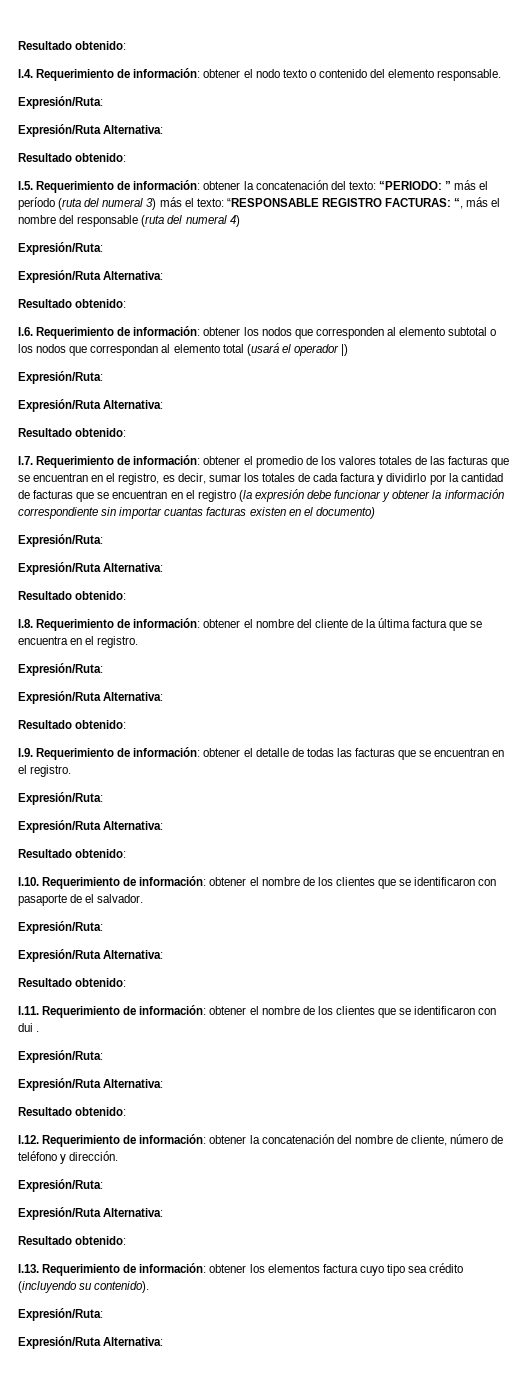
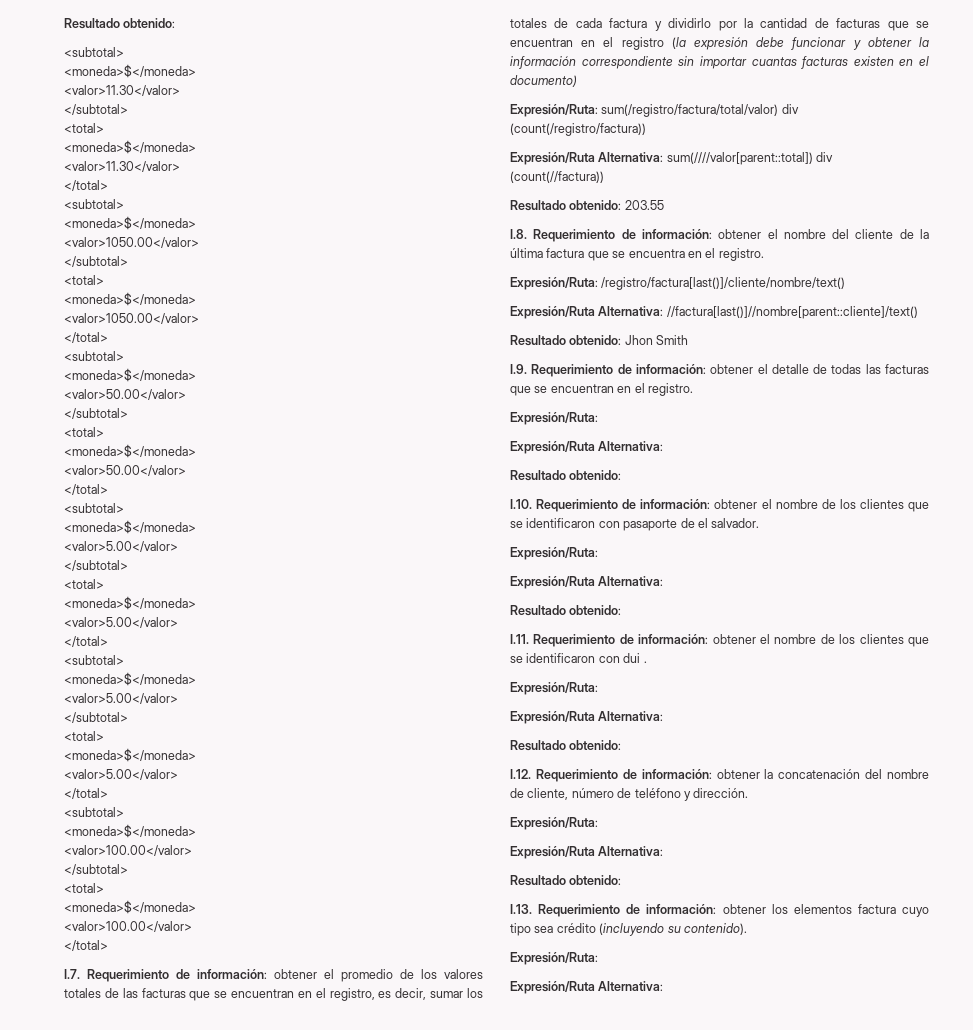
[18,41,127,50] [18,68,502,81] [18,96,103,109] [18,124,164,137] [18,153,127,162] [18,180,489,193] [18,197,501,210] [18,215,240,227] [18,242,103,255] [18,270,164,283] [18,299,127,308] [18,326,497,339] [18,343,349,356] [18,371,103,384] [18,399,164,412] [18,428,127,437] Resultado obtenido: // I.4. Requerimiento de información: obtener el nodo texto o contenido del elemento responsable. // Expresión/Ruta: // Expresión/Ruta Alternativa: // Resultado obtenido: // I.5. Requerimiento de información: obtener la concatenación del texto: “PERIODO: ” más el período (ruta del numeral 3) más el texto: “RESPONSABLE REGISTRO FACTURAS: “, más el nombre del responsable (ruta del numeral 4) // Expresión/Ruta: // Expresión/Ruta Alternativa: // Resultado obtenido: // I.6. Requerimiento de información: obtener los nodos que corresponden al elemento subtotal o los nodos que correspondan al elemento total (usará el operador |) // Expresión/Ruta: // Expresión/Ruta Alternativa: // Resultado obtenido: -> [64,18,176,29] [64,47,124,57] [64,64,196,78] [64,85,180,96] [64,104,128,115] [64,123,104,133] [64,140,196,154] [64,161,180,172] [64,180,108,191] [64,199,124,209] [64,216,196,230] [64,237,199,248] [64,256,128,267] [64,275,104,285] [64,292,196,306] [64,313,199,324] [64,332,108,343] [64,351,124,361] [64,368,196,382] [64,389,186,400] [64,408,128,419] [64,427,104,437] [64,444,196,458] [64,465,186,476] [64,484,108,495] [64,503,124,513] [64,520,196,534] [64,541,178,552] [64,560,128,571] [64,579,104,589] [64,596,196,610] [64,617,178,628] [64,636,108,647] [64,655,124,665] [64,672,196,686] [64,693,178,704] [64,712,128,723] [64,731,104,741] [64,748,196,762] [64,769,178,780] [64,788,108,799] [64,807,124,817] [64,824,196,838] [64,845,192,856] [64,864,128,875] [64,883,104,893] [64,900,196,914] [64,921,192,932] [64,940,108,951] Resultado obtenido: // <subtotal> // <moneda>$</moneda> // <valor>11.30</valor> // </subtotal> // <total> // <moneda>$</moneda> // <valor>11.30</valor> // </total> // <subtotal> // <moneda>$</moneda> // <valor>1050.00</valor> // </subtotal> // <total> // <moneda>$</moneda> // <valor>1050.00</valor> // </total> // <subtotal> // <moneda>$</moneda> // <valor>50.00</valor> // </subtotal> // <total> // <moneda>$</moneda> // <valor>50.00</valor> // </total> // <subtotal> // <moneda>$</moneda> // <valor>5.00</valor> // </subtotal> // <total> // <moneda>$</moneda> // <valor>5.00</valor> // </total> // <subtotal> // <moneda>$</moneda> // <valor>5.00</valor> // </subtotal> // <total> // <moneda>$</moneda> // <valor>5.00</valor> // </total> // <subtotal> // <moneda>$</moneda> // <valor>100.00</valor> // </subtotal> // <total> // <moneda>$</moneda> // <valor>100.00</valor> // </total>
[18,562,164,575] [18,591,127,600] // Expresión/Ruta Alternativa: // Resultado obtenido: -> [601,104,799,117] [510,123,646,136] [510,152,834,165] [510,171,604,183] [510,200,664,211] sum(/registro/factura/total/valor) div (count(/registro/factura)) // Expresión/Ruta Alternativa: sum(////valor[parent::total]) div (count(//factura)) // Resultado obtenido: 203.55
[18,691,164,704] [18,720,127,729] // Expresión/Ruta Alternativa: // Resultado obtenido: -> [601,277,846,290] [510,306,918,319] [510,335,689,346] /registro/factura[last()]/cliente/nombre/text() // Expresión/Ruta Alternativa: //factura[last()]//nombre[parent::cliente]/text() // Resultado obtenido: Jhon Smith

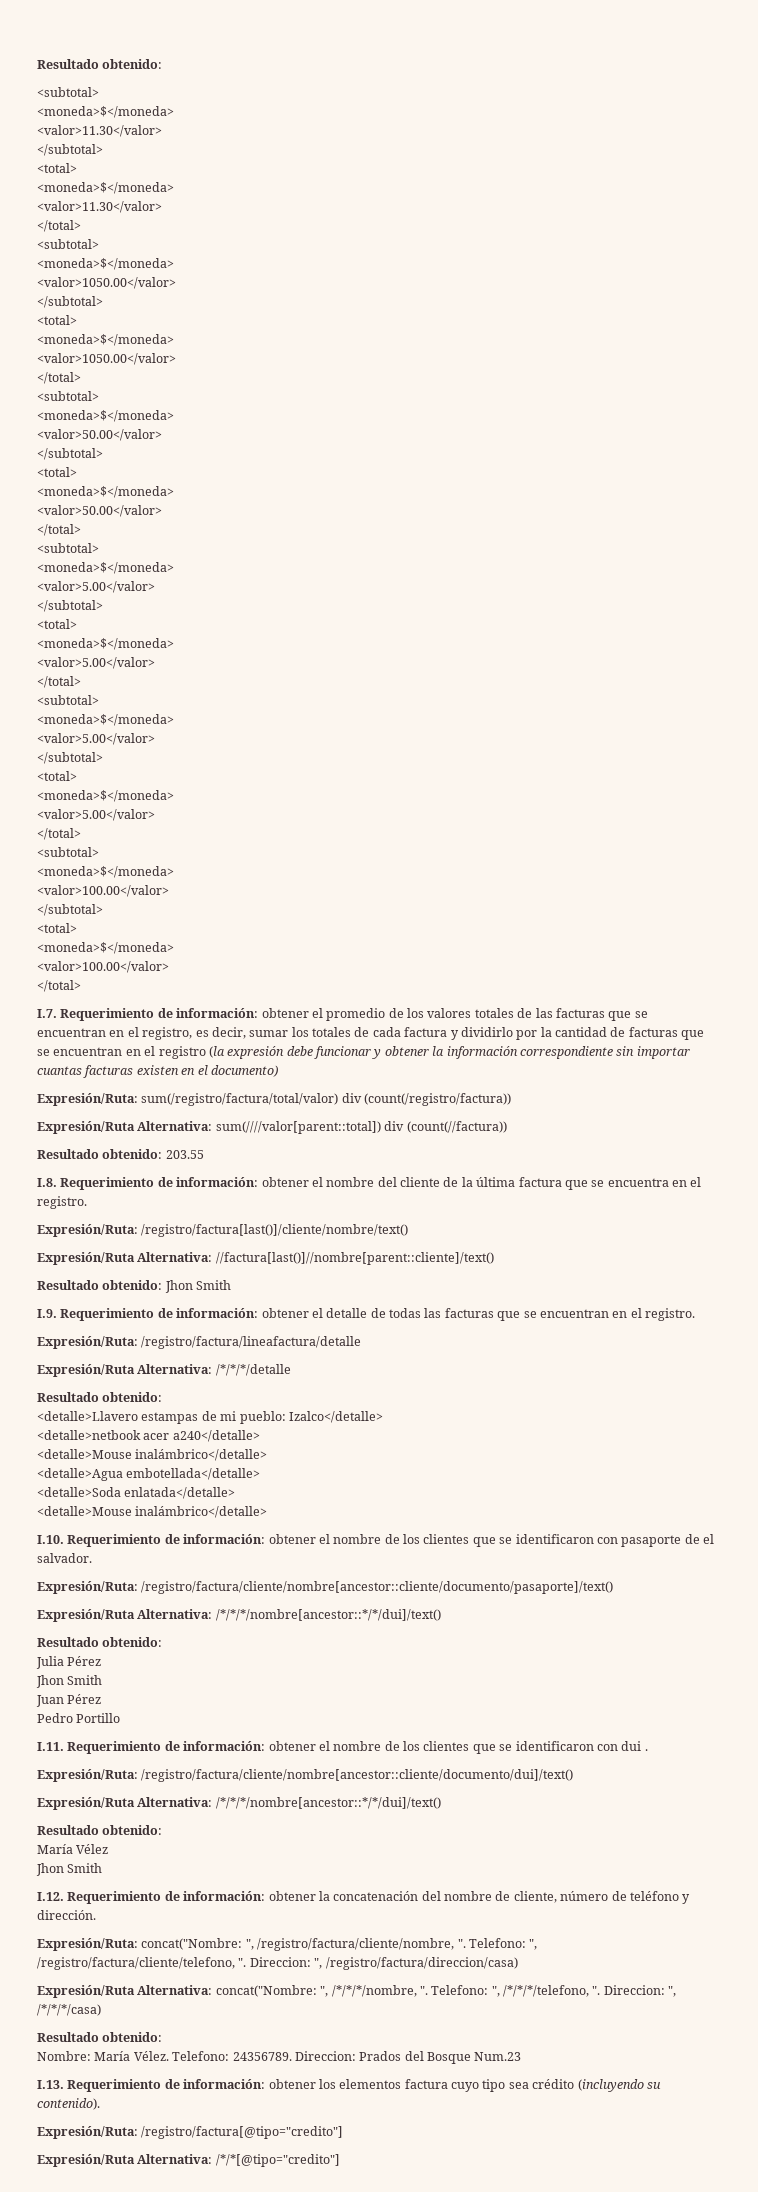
[510,441,664,454] [510,470,622,481] // Expresión/Ruta Alternativa: // Resultado obtenido: -> [141,1336,362,1349] [37,1364,291,1377] [37,1392,163,1402] [37,1411,383,1424] [37,1430,260,1442] [37,1449,268,1461] [37,1468,261,1481] [37,1487,236,1499] [37,1506,268,1518] /registro/factura/lineafactura/detalle // Expresión/Ruta Alternativa: /*/*/*/detalle // Resultado obtenido: // <detalle>Llavero estampas de mi pueblo: Izalco</detalle> // <detalle>netbook acer a240</detalle> // <detalle>Mouse inalámbrico</detalle> // <detalle>Agua embotellada</detalle> // <detalle>Soda enlatada</detalle> // <detalle>Mouse inalámbrico</detalle>
[510,576,664,589] [510,605,622,616] // Expresión/Ruta Alternativa: // Resultado obtenido: -> [141,1581,614,1594] [37,1609,441,1622] [37,1637,163,1647] [36,1656,102,1669] [36,1675,103,1688] [36,1694,102,1707] [37,1713,121,1723] /registro/factura/cliente/nombre[ancestor::cliente/documento/pasaporte]/text() // Expresión/Ruta Alternativa: /*/*/*/nombre[ancestor::*/*/dui]/text() // Resultado obtenido: // Julia Pérez // Jhon Smith // Juan Pérez // Pedro Portillo
[510,711,664,724] [510,740,622,751] // Expresión/Ruta Alternativa: // Resultado obtenido: -> [141,1769,574,1782] [37,1797,441,1810] [37,1825,163,1835] [37,1844,109,1854] [36,1863,103,1876] /registro/factura/cliente/nombre[ancestor::cliente/documento/dui]/text() // Expresión/Ruta Alternativa: /*/*/*/nombre[ancestor::*/*/dui]/text() // Resultado obtenido: // María Vélez // Jhon Smith
[510,846,664,859] [510,875,622,886] // Expresión/Ruta Alternativa: // Resultado obtenido: -> [141,1938,538,1951] [37,1957,518,1970] [37,1985,677,1998] [37,2004,101,2016] [37,2032,163,2042] [37,2051,522,2064] concat("Nombre: ", /registro/factura/cliente/nombre, ". Telefono: ", /registro/factura/cliente/telefono, ". Direccion: ", /registro/factura/direccion/casa) // Expresión/Ruta Alternativa: concat("Nombre: ", /*/*/*/nombre, ". Telefono: ", /*/*/*/telefono, ". Direccion: ", /*/*/*/casa) // Resultado obtenido: // Nombre: María Vélez. Telefono: 24356789. Direccion: Prados del Bosque Num.23
[510,981,664,994] // Expresión/Ruta Alternativa: -> [141,2126,344,2139] [37,2154,340,2167] /registro/factura[@tipo="credito"] // Expresión/Ruta Alternativa: /*/*[@tipo="credito"]

